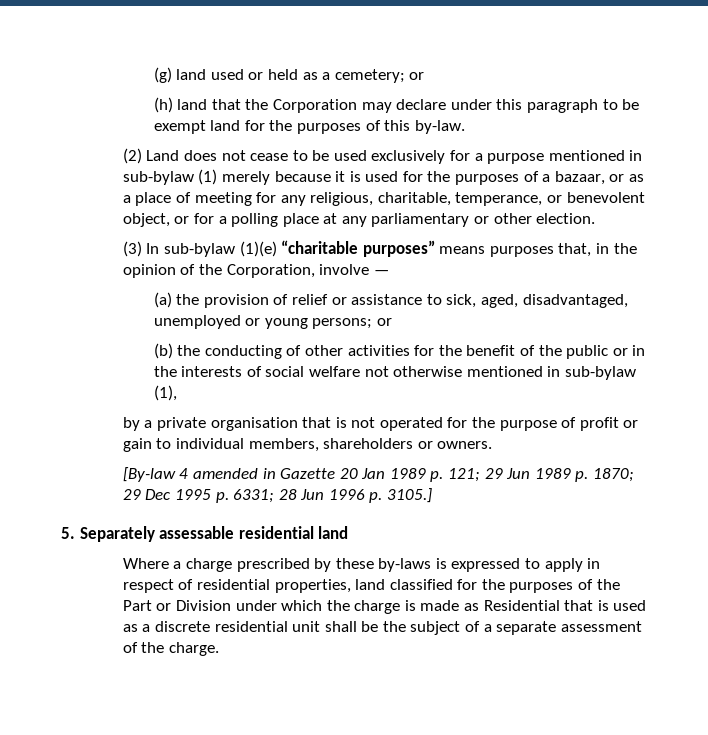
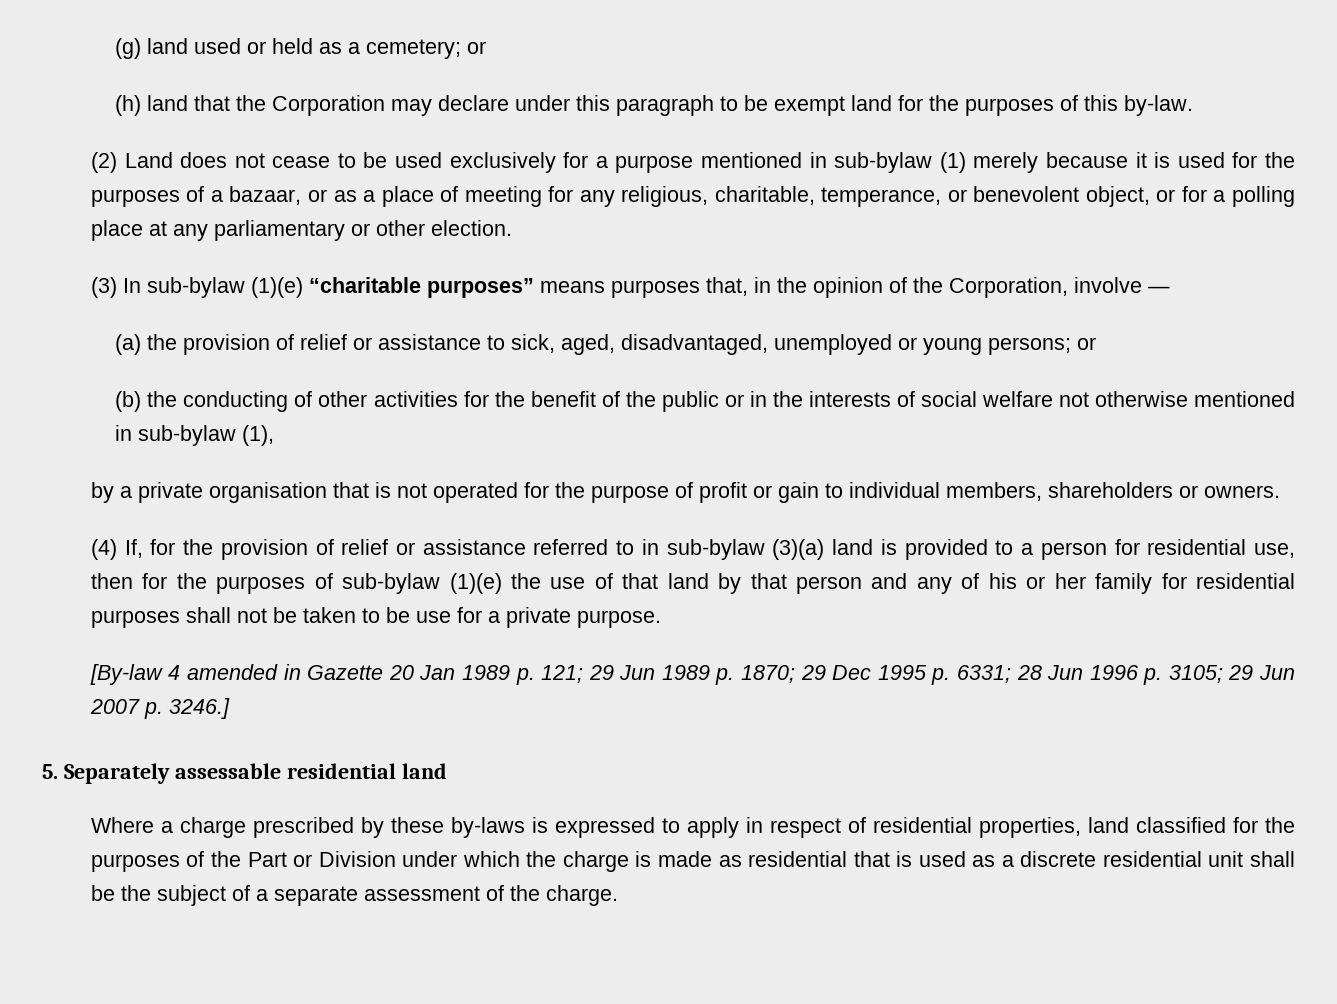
(493, 445) none -> [90,539,1295,560] [90,573,1295,594] [90,607,661,628] // (4) If, for the provision of relief or assistance referred to in sub-bylaw (3)(a) land is provided to a person for residential use, then for the purposes of sub-bylaw (1)(e) the use of that land by that person and any of his or her family for residential purposes shall not be taken to be use for a private purpose.
[387,488,433,503] 3105.] -> [1168,665,1296,683] [89,698,230,719] 3105; 29 Jun 2007 p. 3246.]
[483,600,560,611] Residential -> [748,851,848,867] residential

